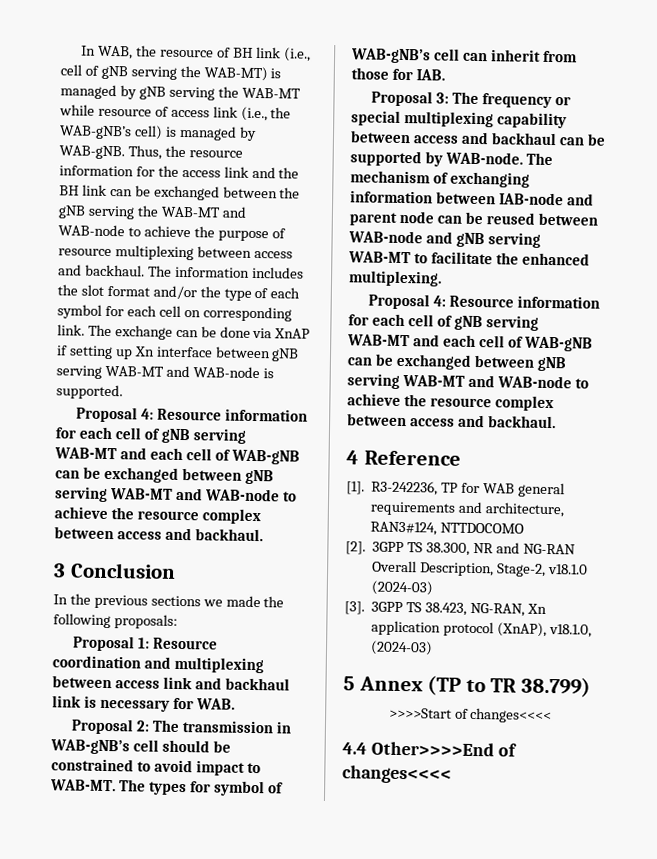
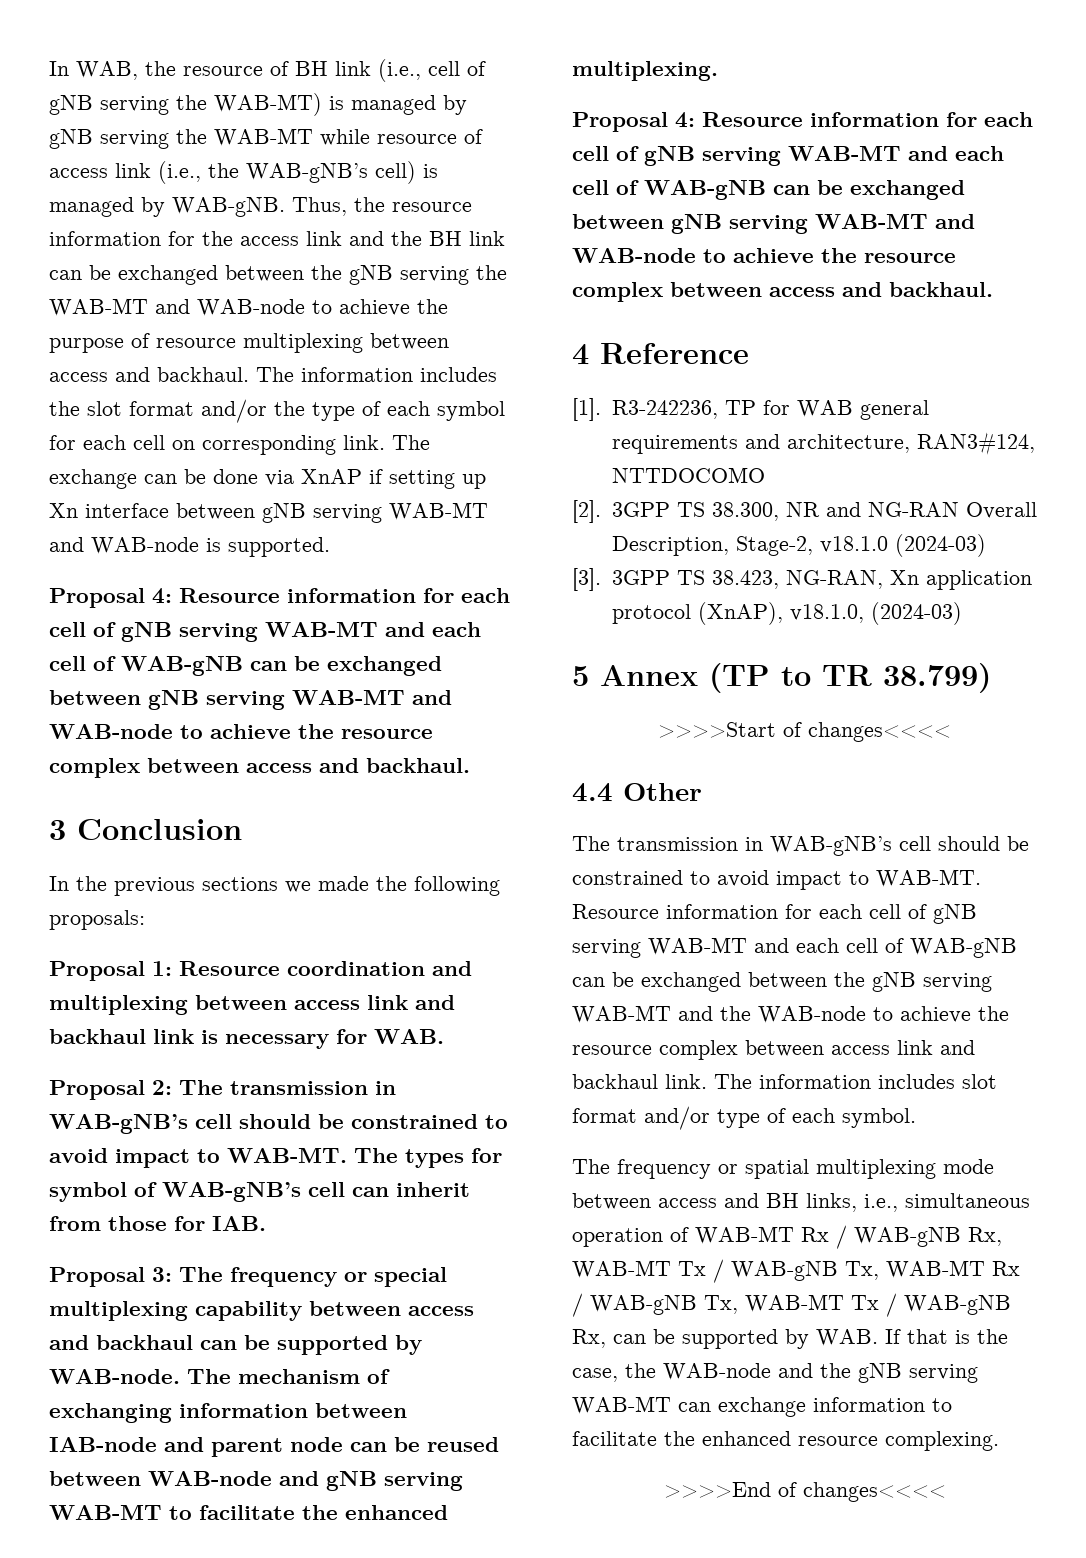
[370,741,494,757] Other>>>>End -> [623,783,702,801] [572,836,1029,856] [572,869,981,890] [572,904,977,924] [572,937,1017,958] [572,972,992,992] [572,1005,1009,1023] [572,1040,975,1060] [572,1074,997,1089] [572,1106,916,1130] [572,1159,994,1179] [572,1193,1030,1212] [572,1225,1002,1249] [572,1259,1020,1283] [572,1293,1011,1317] [572,1329,1008,1349] [572,1363,978,1383] [572,1396,952,1417] [572,1431,999,1451] [663,1482,771,1498] Other // The transmission in WAB-gNB’s cell should be constrained to avoid impact to WAB-MT. Resource information for each cell of gNB serving WAB-MT and each cell of WAB-gNB can be exchanged between the gNB serving WAB-MT and the WAB-node to achieve the resource complex between access link and backhaul link. The information includes slot format and/or type of each symbol. // The frequency or spatial multiplexing mode between access and BH links, i.e., simultaneous operation of WAB-MT Rx / WAB-gNB Rx, WAB-MT Tx / WAB-gNB Tx, WAB-MT Rx / WAB-gNB Tx, WAB-MT Tx / WAB-gNB Rx, can be supported by WAB. If that is the case, the WAB-node and the gNB serving WAB-MT can exchange information to facilitate the enhanced resource complexing. // >>>>End

